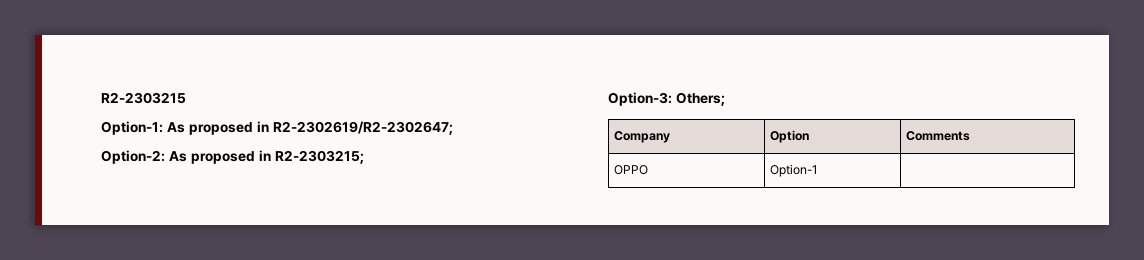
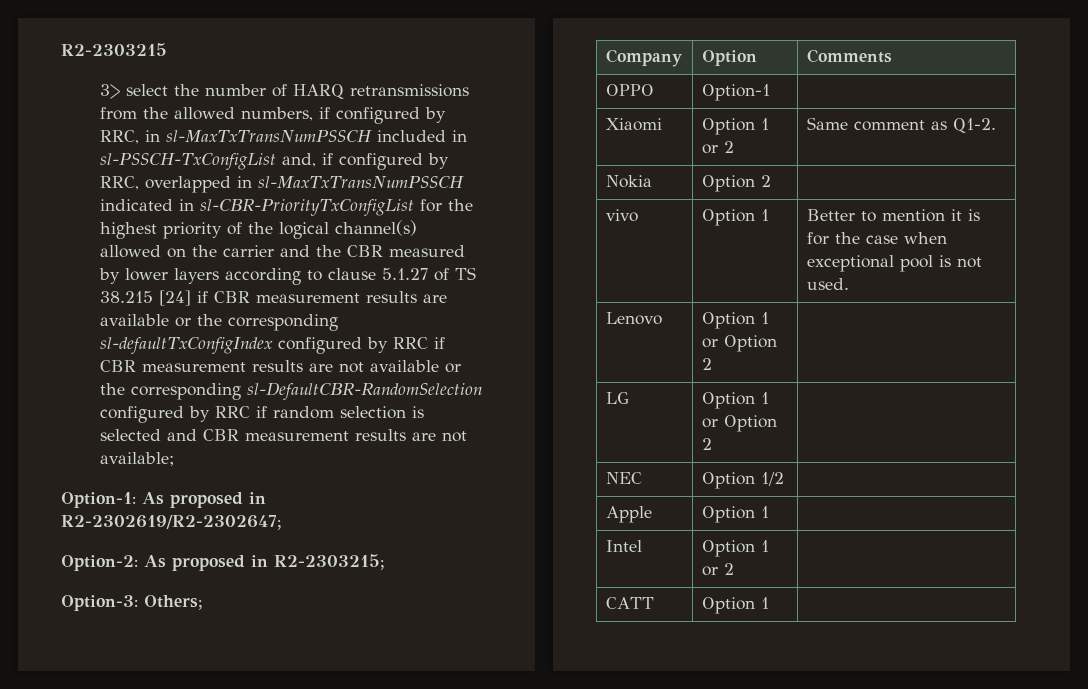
(186, 98) none -> [99,84,469,99] [99,107,446,124] [99,130,467,144] [99,153,449,170] [99,176,464,193] [99,199,473,216] [99,220,417,239] [99,245,465,258] [98,267,476,285] [99,290,447,306] [99,314,338,331] [99,337,445,354] [99,360,461,373] [99,382,482,400] [99,406,424,423] [99,429,467,442] [99,452,174,466] // 3> select the number of HARQ retransmissions from the allowed numbers, if configured by RRC, in sl-MaxTxTransNumPSSCH included in sl-PSSCH-TxConfigList and, if configured by RRC, overlapped in sl-MaxTxTransNumPSSCH indicated in sl-CBR-PriorityTxConfigList for the highest priority of the logical channel(s) allowed on the carrier and the CBR measured by lower layers according to clause 5.1.27 of TS 38.215 [24] if CBR measurement results are available or the corresponding sl-defaultTxConfigIndex configured by RRC if CBR measurement results are not available or the corresponding sl-DefaultCBR-RandomSelection configured by RRC if random selection is selected and CBR measurement results are not available;
(818, 170) none -> [605,118,662,131] [701,118,769,135] [701,141,734,154] [806,117,996,133] [605,175,652,188] [701,175,771,192] [605,209,638,222] [701,209,769,226] [806,209,980,222] [806,232,947,245] [806,255,982,272] [806,278,849,290] [605,312,662,325] [701,312,769,329] [701,335,777,352] [701,358,712,370] [605,392,629,404] [701,392,769,409] [701,415,777,432] [701,438,712,450] [605,472,642,484] [701,472,784,489] [605,506,652,523] [701,506,769,523] [605,540,642,552] [701,540,769,557] [701,563,734,576] [605,597,654,609] [701,597,769,614] // Xiaomi | Option 1 or 2 | Same comment as Q1-2. // Nokia | Option 2 | // vivo | Option 1 | Better to mention it is for the case when exceptional pool is not used. // Lenovo | Option 1 or Option 2 | // LG | Option 1 or Option 2 | // NEC | Option 1/2 | // Apple | Option 1 | // Intel | Option 1 or 2 | // CATT | Option 1 |

